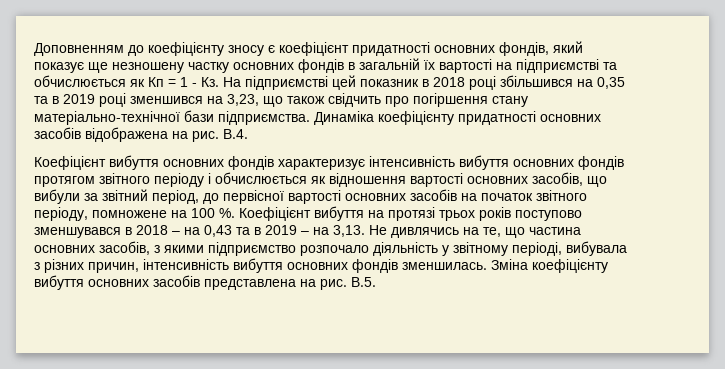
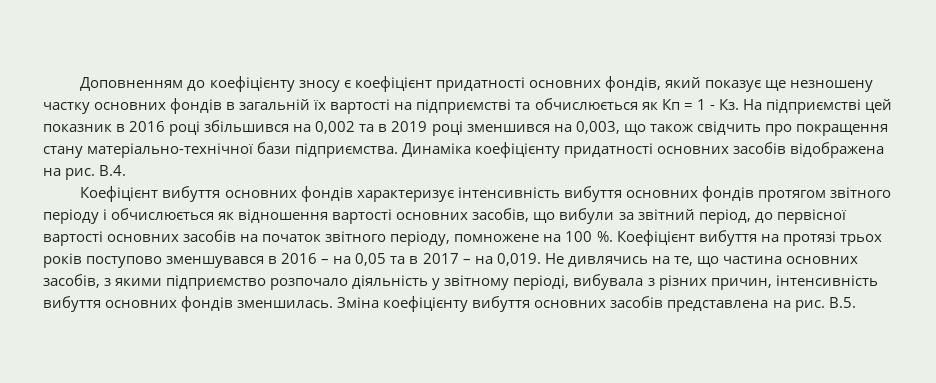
[433,77,465,87] 2018 -> [129,121,166,132] 2016
[597,77,625,89] 0,35 -> [315,121,356,134] 0,002
[227,94,259,106] 3,23, -> [575,121,620,134] 0,003,
[413,93,488,107] погіршення -> [795,124,888,136] покращення
[136,225,365,237] 2018 – на 0,43 та в 2019 – на 3,13. -> [281,253,541,266] 2016 – на 0,05 та в 2017 – на 0,019.

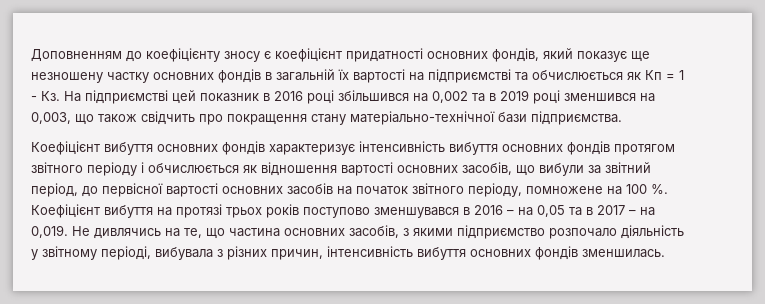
[402,142,885,158] [43,165,127,180] Динаміка коефіцієнту придатності основних засобів відображена на рис. В.4. -> (622, 118) none
[337,296,856,312] Зміна коефіцієнту вибуття основних засобів представлена на рис. В.5. -> (665, 253) none

